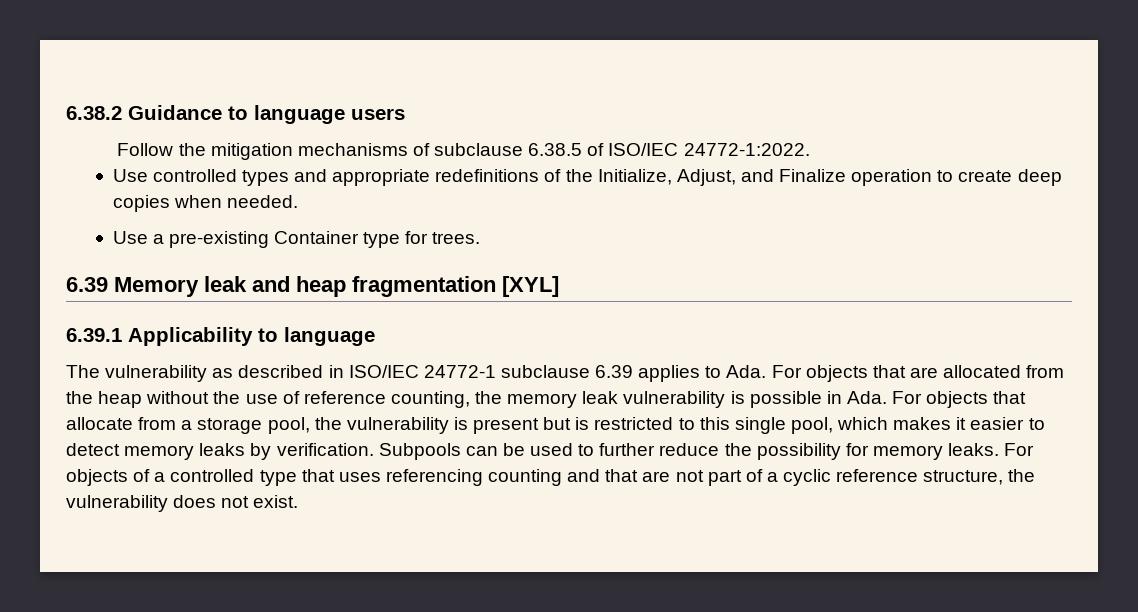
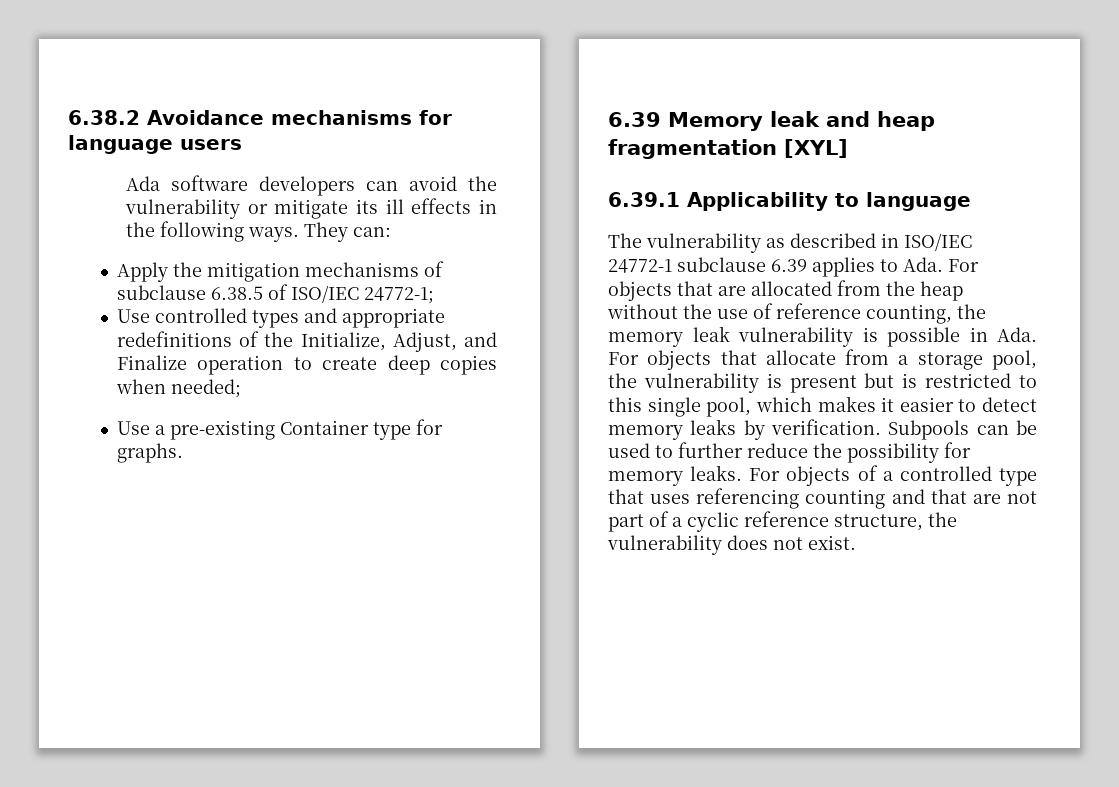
[128,105,248,120] Guidance to -> [147,110,452,125] Avoidance mechanisms for
[117,143,174,156] Follow -> [125,175,497,196] [124,198,497,219] [125,221,391,242] [116,262,168,282] Ada software developers can avoid the vulnerability or mitigate its ill effects in the following ways. They can: // Apply
[683,143,810,156] 24772-1:2022. -> [363,287,434,304] 24772-1;
[226,195,298,208] needed. -> [170,379,241,398] needed;
[432,232,481,244] trees. -> [116,443,183,463] graphs.

